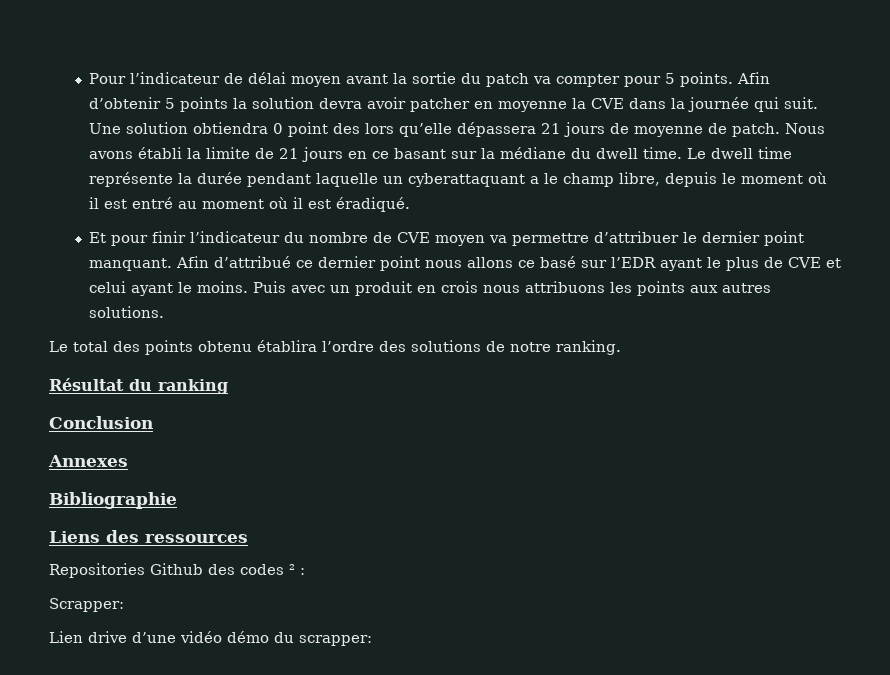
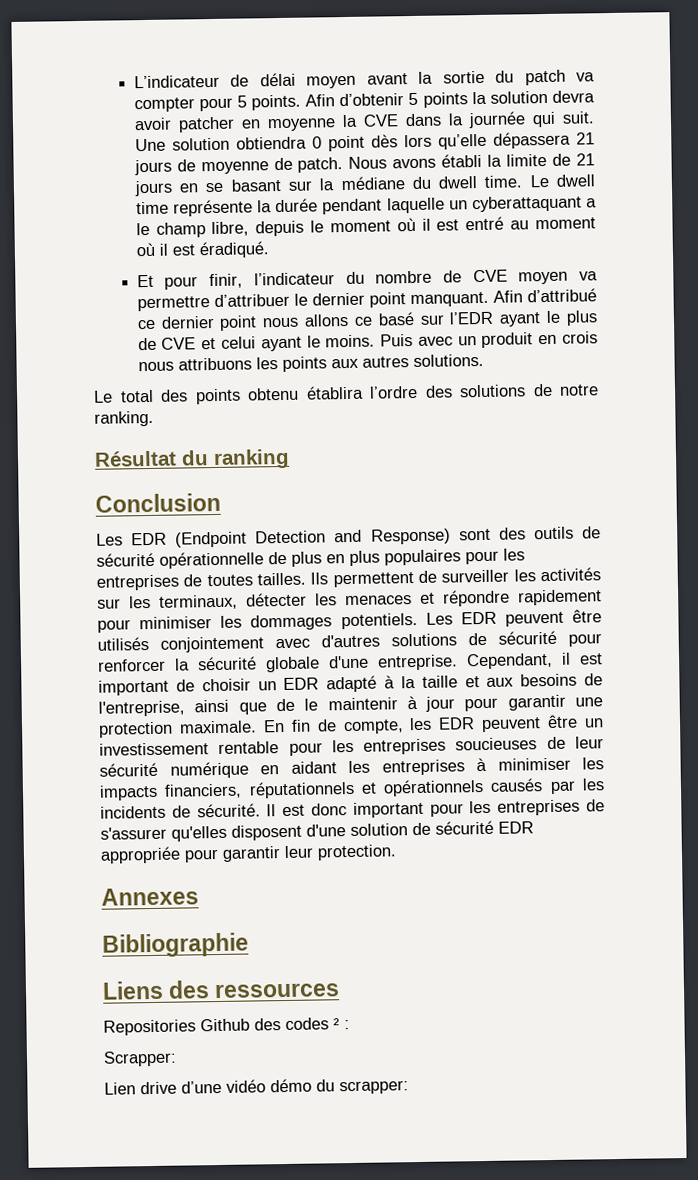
[88,72,220,84] Pour l’indicateur -> [133,74,220,89] L’indicateur
[332,123,360,134] des -> [370,134,398,148] dès
[371,151,389,159] ce -> [205,182,225,193] se
[151,231,186,243] finir -> [209,273,244,289] finir,
(153, 422) none -> [96,526,601,548] [96,548,525,569] [96,567,601,591] [97,589,602,610] [97,609,602,633] [97,630,602,653] [98,652,603,673] [98,673,603,696] [98,694,604,717] [98,714,604,738] [99,736,604,756] [99,757,604,779] [99,778,605,801] [100,799,606,819] [100,820,534,842] [100,844,397,864] // Les EDR (Endpoint Detection and Response) sont des outils de sécurité opérationnelle de plus en plus populaires pour les entreprises de toutes tailles. Ils permettent de surveiller les activités sur les terminaux, détecter les menaces et répondre rapidement pour minimiser les dommages potentiels. Les EDR peuvent être utilisés conjointement avec d'autres solutions de sécurité pour renforcer la sécurité globale d'une entreprise. Cependant, il est important de choisir un EDR adapté à la taille et aux besoins de l'entreprise, ainsi que de le maintenir à jour pour garantir une protection maximale. En fin de compte, les EDR peuvent être un investissement rentable pour les entreprises soucieuses de leur sécurité numérique en aidant les entreprises à minimiser les impacts financiers, réputationnels et opérationnels causés par les incidents de sécurité. Il est donc important pour les entreprises de s'assurer qu'elles disposent d'une solution de sécurité EDR appropriée pour garantir leur protection.

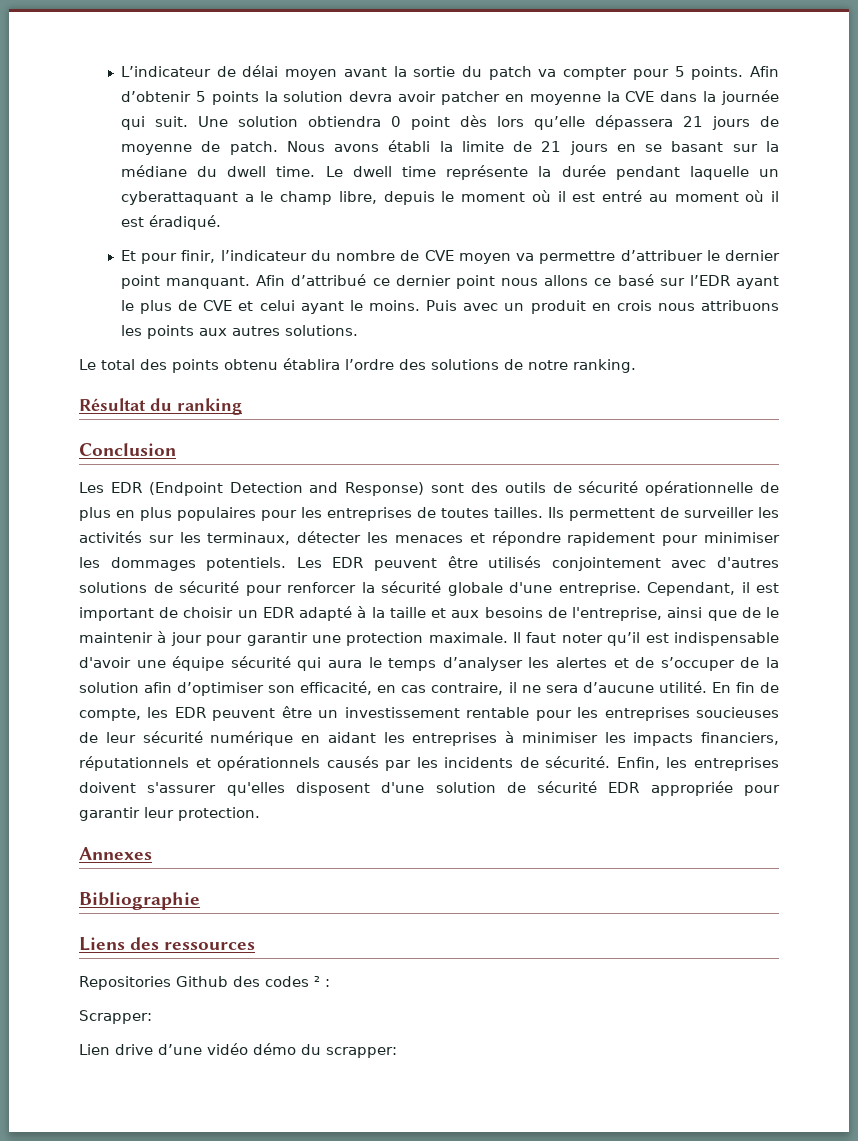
(257, 727) none -> [513,632,779,646] [79,656,780,671] [79,681,707,696] Il faut noter qu’il est indispensable d'avoir une équipe sécurité qui aura le temps d’analyser les alertes et de s’occuper de la solution afin d’optimiser son efficacité, en cas contraire, il ne sera d’aucune utilité.
[266,799,606,818] Il est donc important pour les entreprises de -> [616,757,779,771] [79,782,136,793] Enfin, les entreprises doivent

